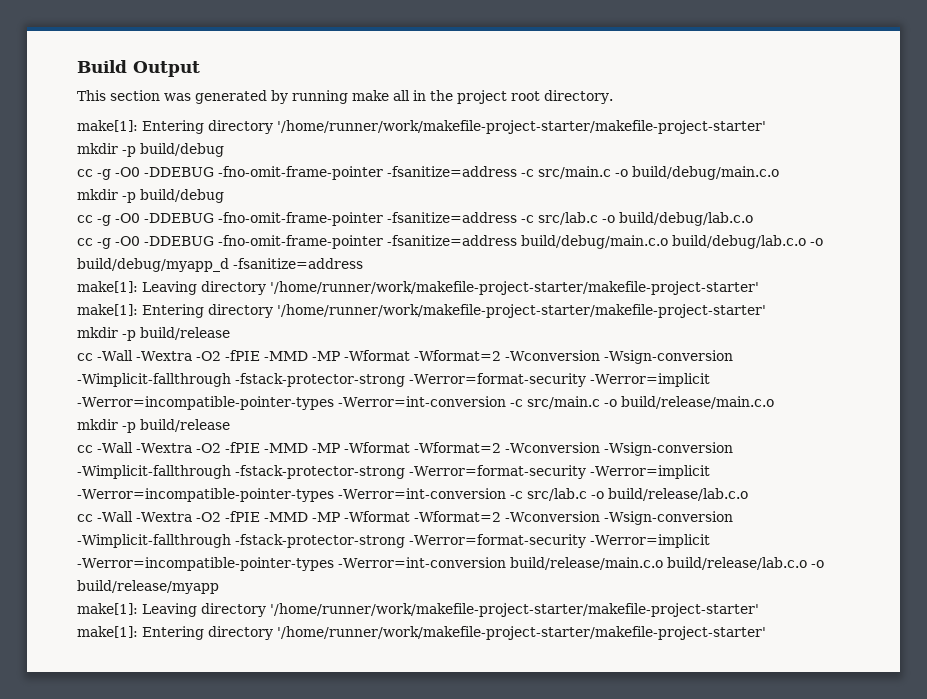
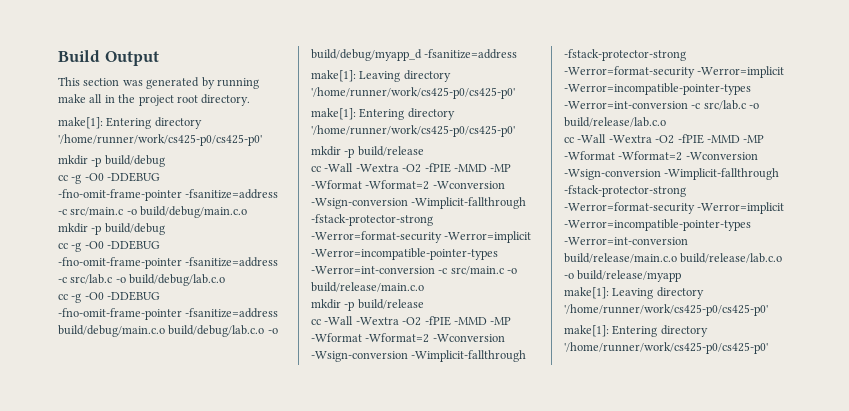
[277,120,766,134] '/home/runner/work/makefile-project-starter/makefile-project-starter' -> [58,134,262,146] '/home/runner/work/cs425-p0/cs425-p0'
[270,281,759,295] [77,304,766,318] '/home/runner/work/makefile-project-starter/makefile-project-starter' // make[1]: Entering directory '/home/runner/work/makefile-project-starter/makefile-project-starter' -> [311,87,515,99] [311,108,455,120] [311,125,515,137] '/home/runner/work/cs425-p0/cs425-p0' // make[1]: Entering directory '/home/runner/work/cs425-p0/cs425-p0'
[270,603,759,617] [77,626,766,640] '/home/runner/work/makefile-project-starter/makefile-project-starter' // make[1]: Entering directory '/home/runner/work/makefile-project-starter/makefile-project-starter' -> [564,304,768,316] [564,325,708,337] [564,342,768,354] '/home/runner/work/cs425-p0/cs425-p0' // make[1]: Entering directory '/home/runner/work/cs425-p0/cs425-p0'

